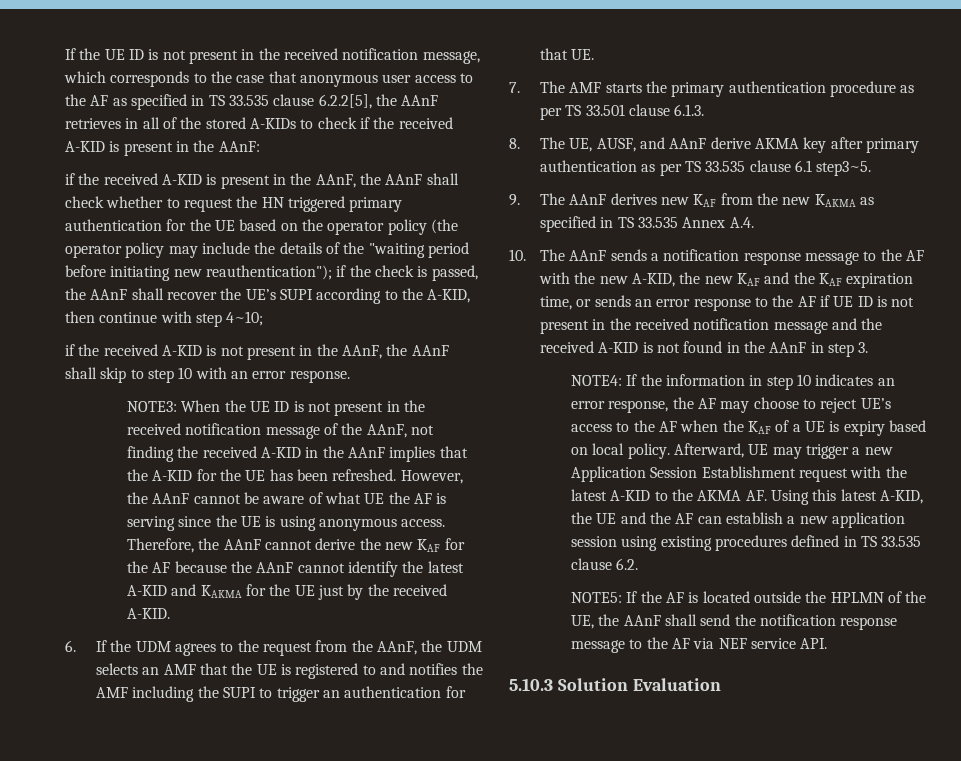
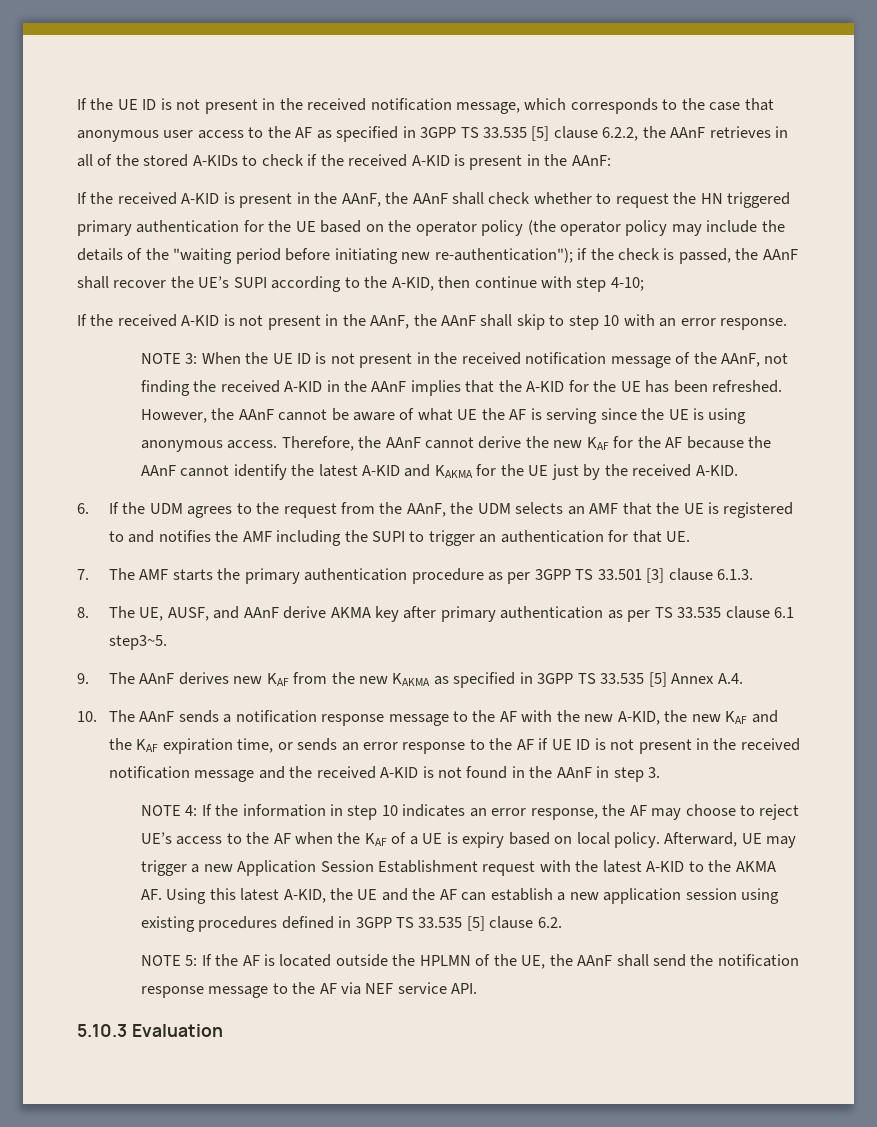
[208,94,372,109] TS 33.535 clause 6.2.2[5], -> [420,126,639,141] 3GPP TS 33.535 [5] clause 6.2.2,
[65,173,75,185] if -> [77,192,87,204] If
[205,265,332,280] reauthentication"); -> [434,248,573,263] re-authentication");
[226,311,264,326] [65,344,75,356] 4~10; // if -> [610,277,644,291] [77,314,87,326] 4-10; // If
[127,401,178,412] NOTE3: -> [140,353,198,364] NOTE 3:
(563, 113) none -> [534,569,571,580] 3GPP
(625, 110) none -> [646,568,665,583] [3]
[617,217,679,228] TS 33.535 -> [537,672,667,687] 3GPP TS 33.535 [5]
[571,375,623,386] NOTE4: -> [140,805,198,816] NOTE 4:
[861,536,922,547] TS 33.535 -> [355,916,485,931] 3GPP TS 33.535 [5]
[571,592,623,603] NOTE5: -> [140,955,198,966] NOTE 5:
[557,678,628,691] Solution -> (127, 1030) none

